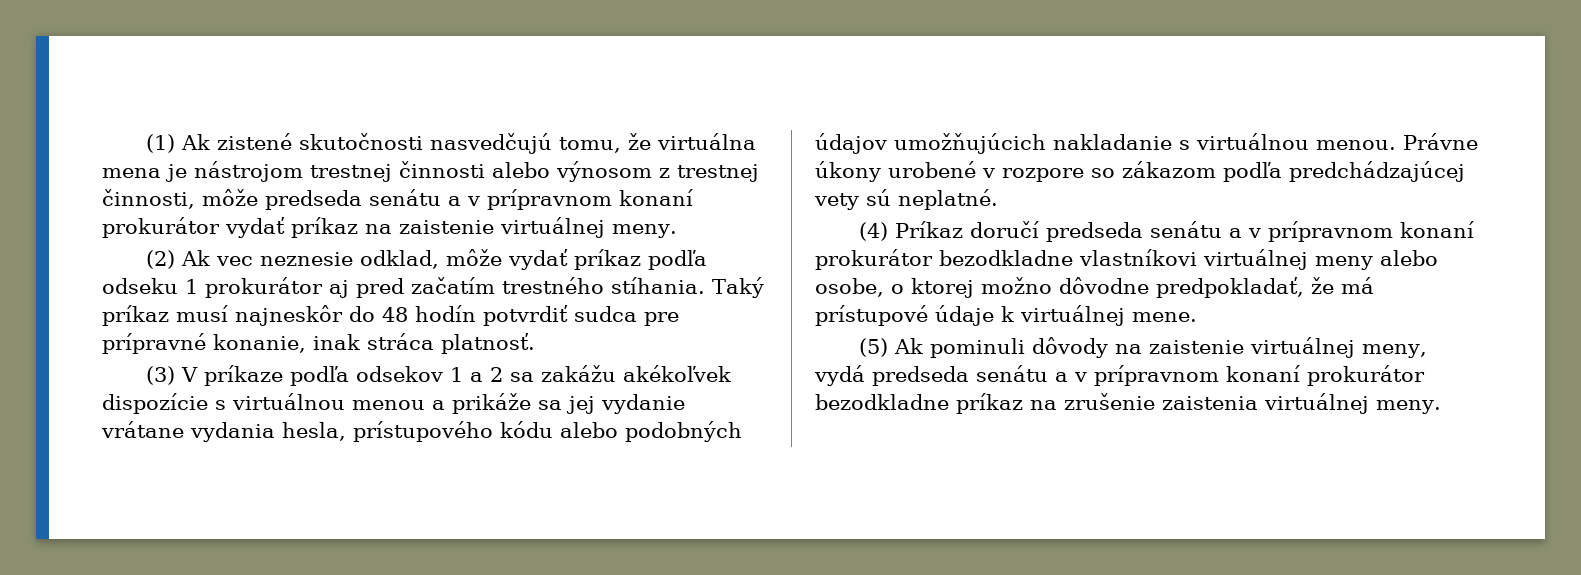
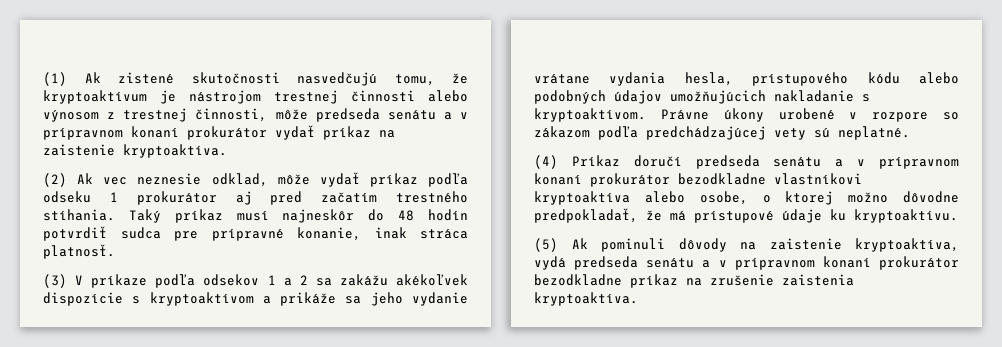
[656,133,756,150] [102,168,161,178] virtuálna mena -> [43,90,147,104] kryptoaktívum
[500,217,677,238] virtuálnej meny. -> [123,144,227,158] kryptoaktíva.
[232,393,425,410] virtuálnou menou -> [149,292,254,306] kryptoaktívom
[566,396,595,414] jej -> [370,292,403,306] jeho
[1196,133,1396,150] virtuálnou menou. -> [534,108,646,122] kryptoaktívom.
[1203,249,1373,270] virtuálnej meny -> [534,191,630,205] kryptoaktíva
[1001,305,1197,326] k virtuálnej mene. -> [830,209,958,223] ku kryptoaktívu.
[1249,337,1427,358] virtuálnej meny, -> [855,238,959,252] kryptoaktíva,
[1264,393,1441,414] virtuálnej meny. -> [534,292,638,306] kryptoaktíva.

